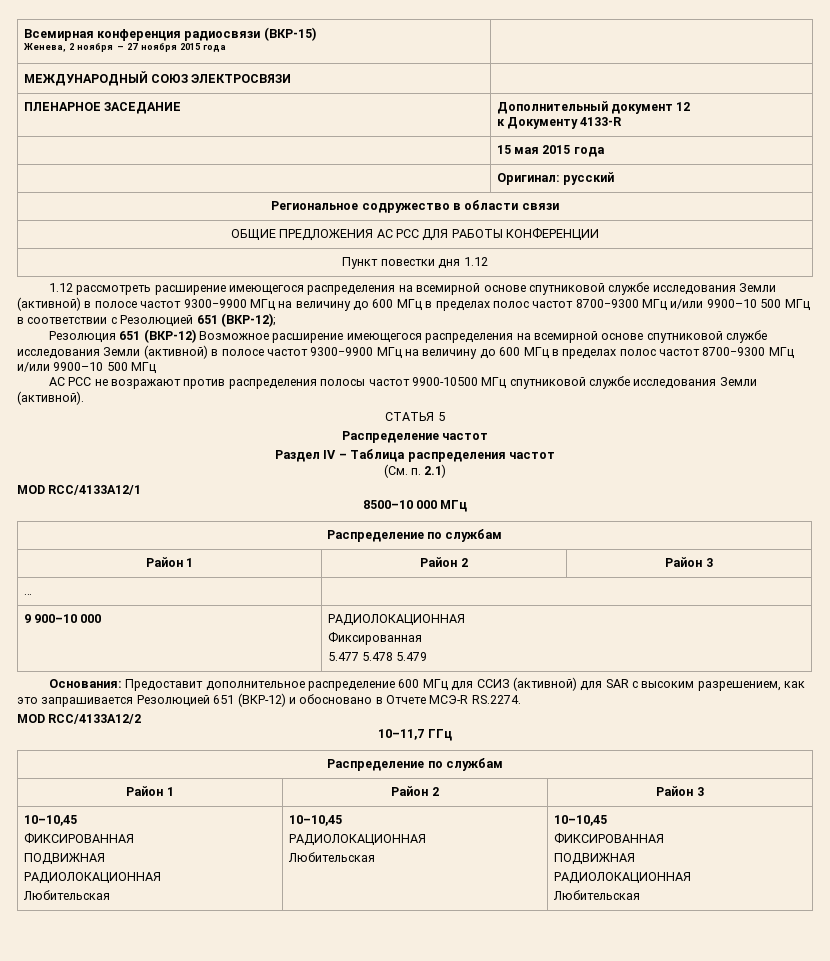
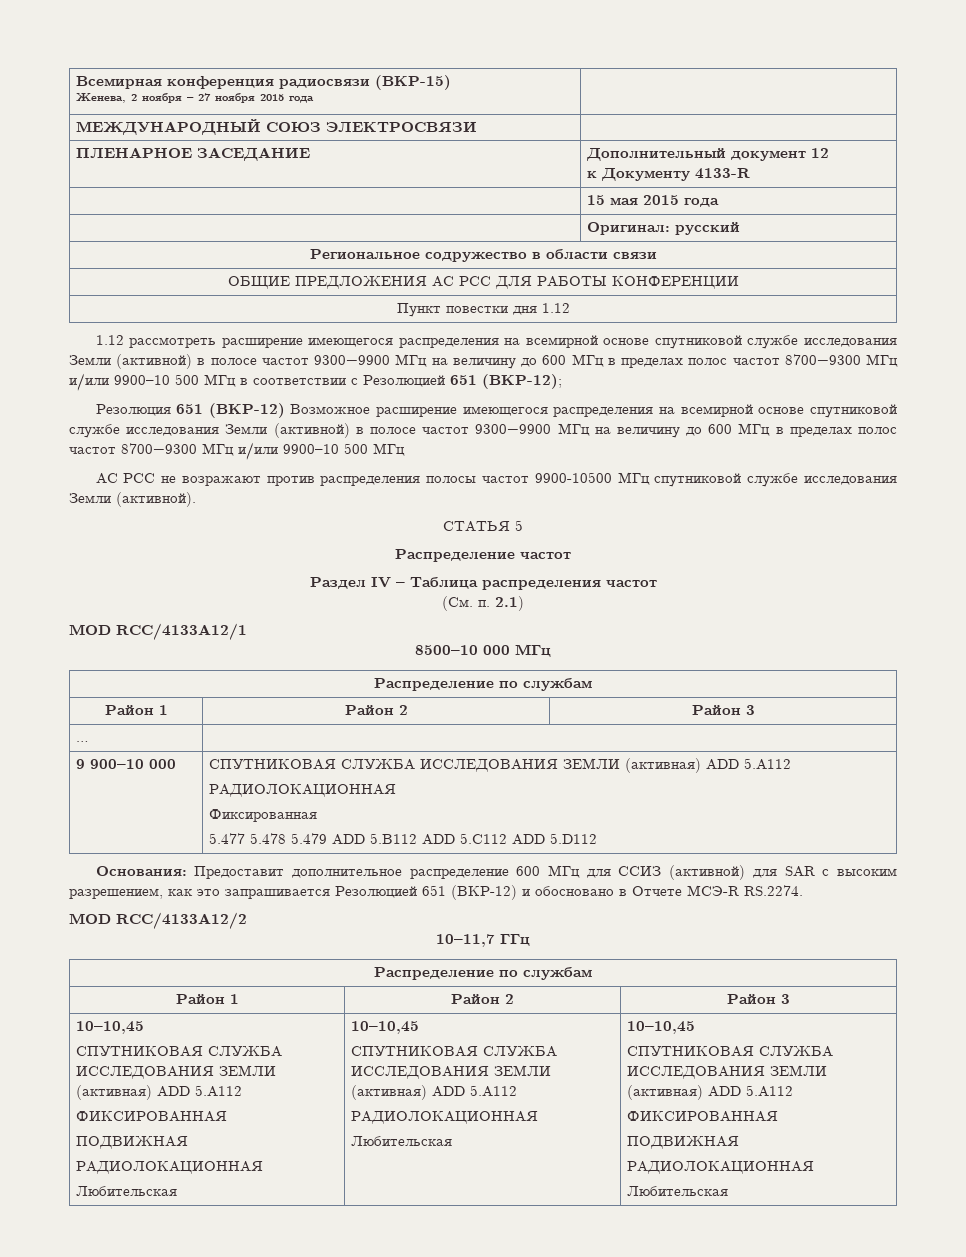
(102, 618) none -> [208,758,791,773] СПУТНИКОВАЯ СЛУЖБА ИССЛЕДОВАНИЯ ЗЕМЛИ (активная) ADD 5.A112 //
(428, 656) none -> [331,833,597,845] ADD 5.B112 ADD 5.C112 ADD 5.D112
(77, 820) none -> [75,1046,282,1057] [75,1065,276,1079] [75,1085,242,1100] // СПУТНИКОВАЯ СЛУЖБА ИССЛЕДОВАНИЯ ЗЕМЛИ (активная) ADD 5.A112
[288,834,426,846] [287,852,375,862] [553,815,607,826] РАДИОЛОКАЦИОННАЯ // Любительская | 10–10,45 -> [350,1046,557,1057] [350,1065,551,1079] [350,1085,517,1100] [350,1111,538,1124] [350,1136,452,1146] [626,1021,695,1034] [626,1046,833,1057] [626,1065,827,1079] [626,1085,793,1100] СПУТНИКОВАЯ СЛУЖБА ИССЛЕДОВАНИЯ ЗЕМЛИ (активная) ADD 5.A112 // РАДИОЛОКАЦИОННАЯ // Любительская | 10–10,45 // СПУТНИКОВАЯ СЛУЖБА ИССЛЕДОВАНИЯ ЗЕМЛИ (активная) ADD 5.A112

